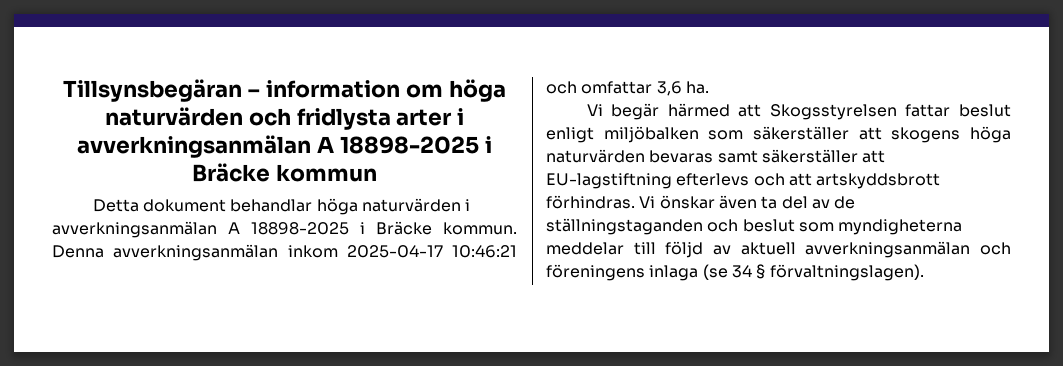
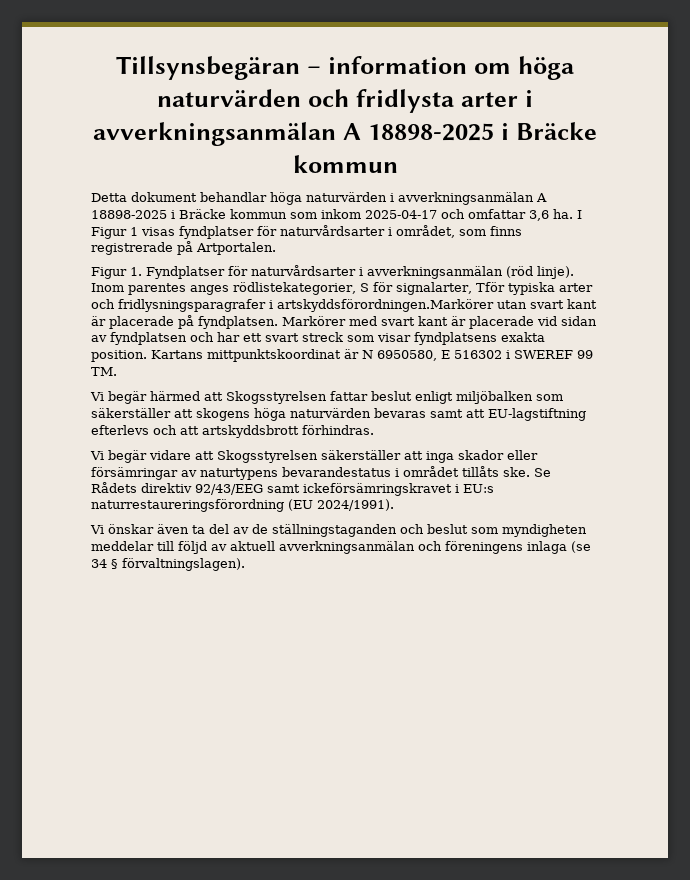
[443,222,517,235] [52,244,279,261] kommun. Denna avverkningsanmälan -> [230,209,317,219] kommun som
[452,245,517,258] 10:46:21 -> (437, 214) none
(709, 87) none -> [577,210,582,219] [91,225,522,239] [91,241,276,255] [91,265,574,279] [91,282,593,295] [91,299,597,312] [91,315,597,329] [91,332,545,345] [91,349,593,362] [91,367,117,376] I Figur 1 visas fyndplatser för naturvårdsarter i området, som finns registrerade på Artportalen. // Figur 1. Fyndplatser för naturvårdsarter i avverkningsanmälan (röd linje). Inom parentes anges rödlistekategorier, S för signalarter, Tför typiska arter och fridlysningsparagrafer i artskyddsförordningen.Markörer utan svart kant är placerade på fyndplatsen. Markörer med svart kant är placerade vid sidan av fyndplatsen och har ett svart streck som visar fyndplatsens exakta position. Kartans mittpunktskoordinat är N 6950580, E 516302 i SWEREF 99 TM.
[761,149,858,163] säkerställer -> (463, 413) none
(635, 202) none -> [90,450,538,463] [91,466,551,480] [91,482,494,496] [91,499,394,512] // Vi begär vidare att Skogsstyrelsen säkerställer att inga skador eller försämringar av naturtypens bevarandestatus i området tillåts ske. Se Rådets direktiv 92/43/EEG samt ickeförsämringskravet i EU:s naturrestaureringsförordning (EU 2024/1991). //
[838,219,963,235] myndigheterna -> [502,524,587,537] myndigheten

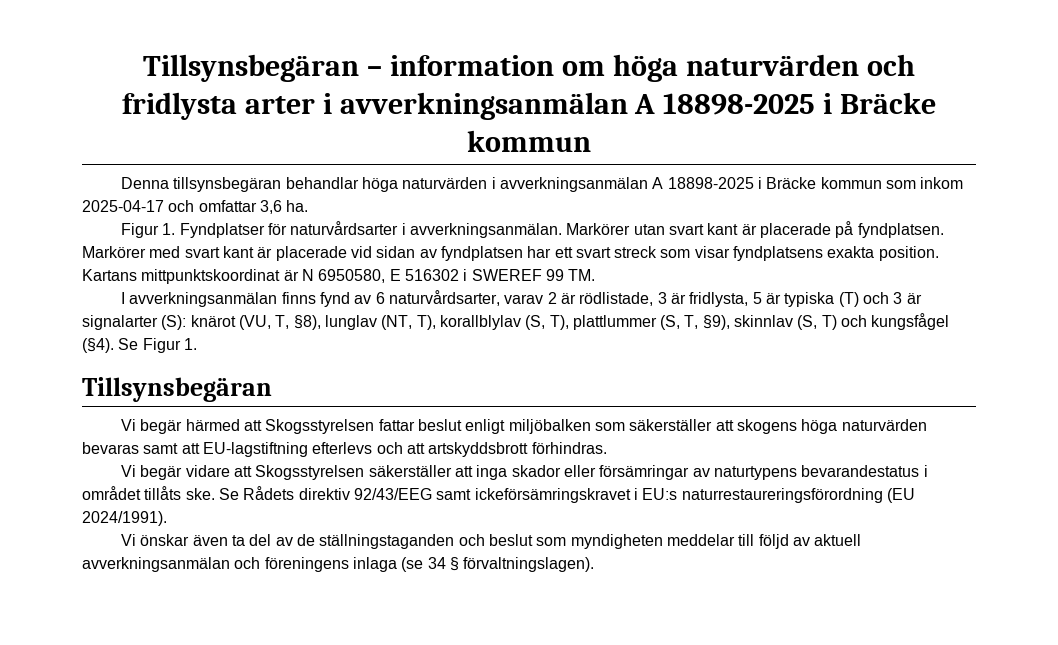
[91,192,197,202] Detta dokument -> [121,177,282,192] Denna tillsynsbegäran
[577,210,582,219] [91,225,522,239] [91,241,276,255] I Figur 1 visas fyndplatser för naturvårdsarter i området, som finns registrerade på Artportalen. -> (309, 206) none
[367,266,574,279] [91,282,593,295] [91,299,494,312] avverkningsanmälan (röd linje). Inom parentes anges rödlistekategorier, S för signalarter, Tför typiska arter och fridlysningsparagrafer i artskyddsförordningen.Markörer -> [410,223,631,238] avverkningsanmälan. Markörer
[190,332,214,342] och -> (523, 253) none
(117, 371) none -> [121,290,922,307] [82,313,950,330] [82,338,197,353] [82,377,272,402] // I avverkningsanmälan finns fynd av 6 naturvårdsarter, varav 2 är rödlistade, 3 är fridlysta, 5 är typiska (T) och 3 är signalarter (S): knärot (VU, T, §8), lunglav (NT, T), korallblylav (S, T), plattlummer (S, T, §9), skinnlav (S, T) och kungsfågel (§4). Se Figur 1. // Tillsynsbegäran

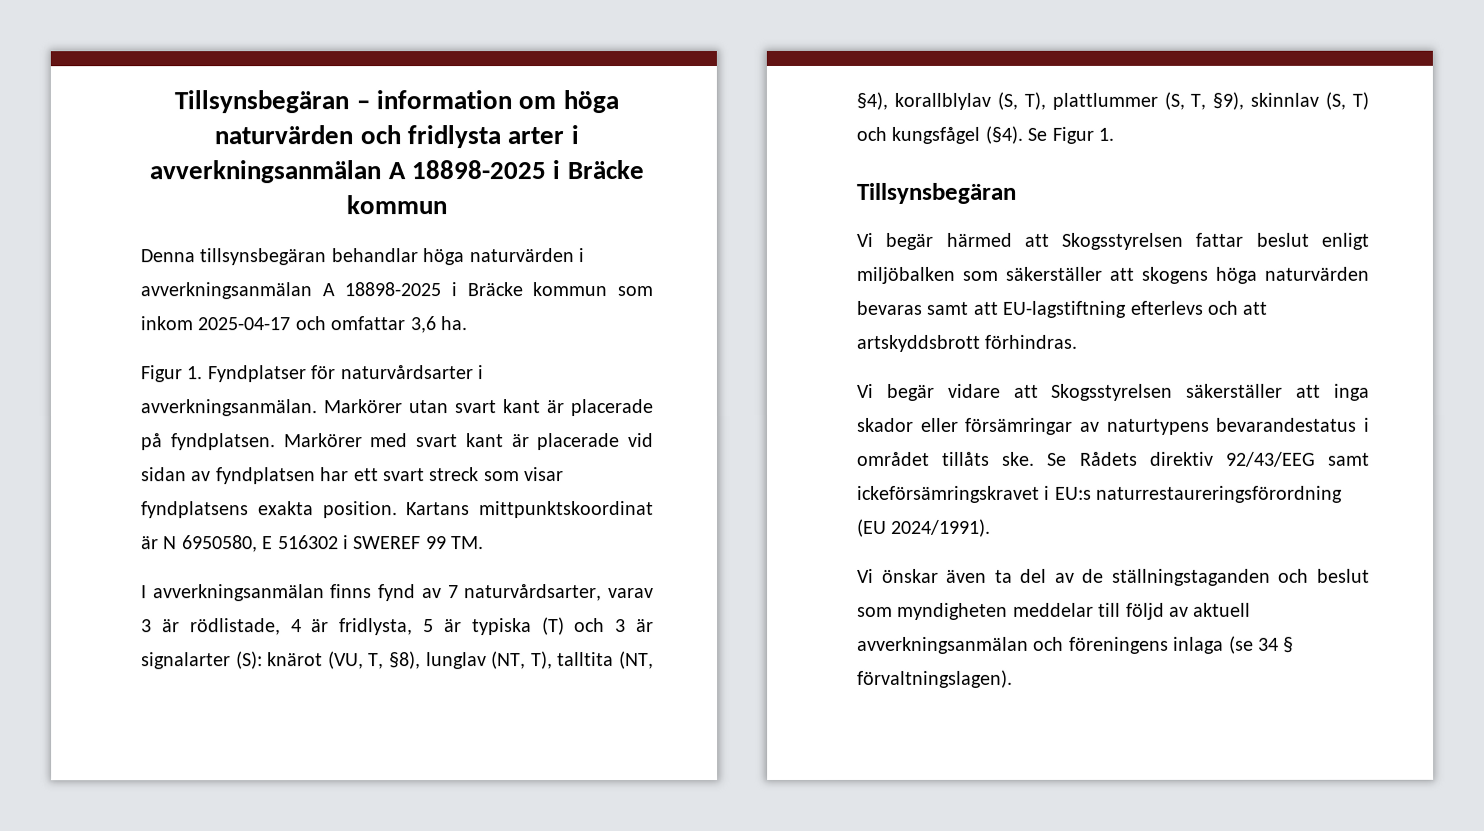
[375,292,385,304] 6 -> [447,585,459,599] 7
[547,292,557,304] 2 -> [141,619,152,633] 3
[657,292,667,304] 3 -> [290,619,302,633] 4
(436, 322) none -> [557,651,655,670] [856,91,888,110] talltita (NT, §4),

